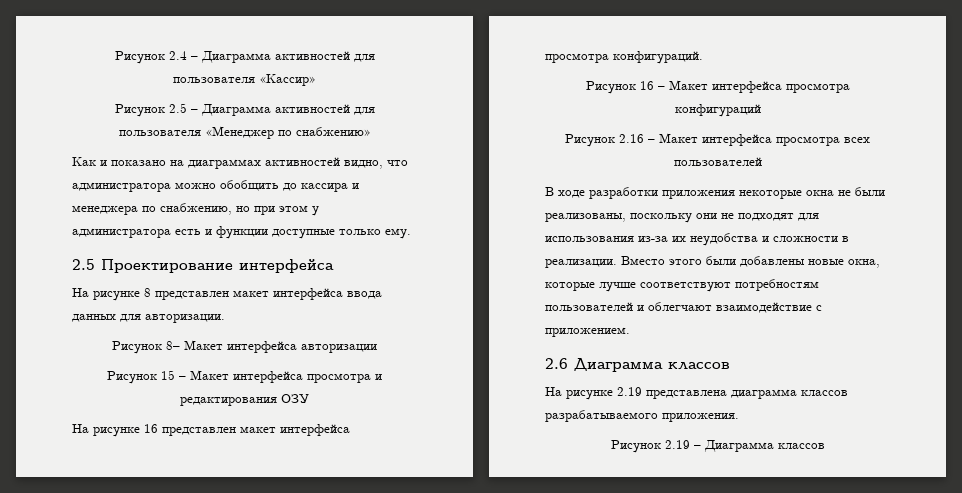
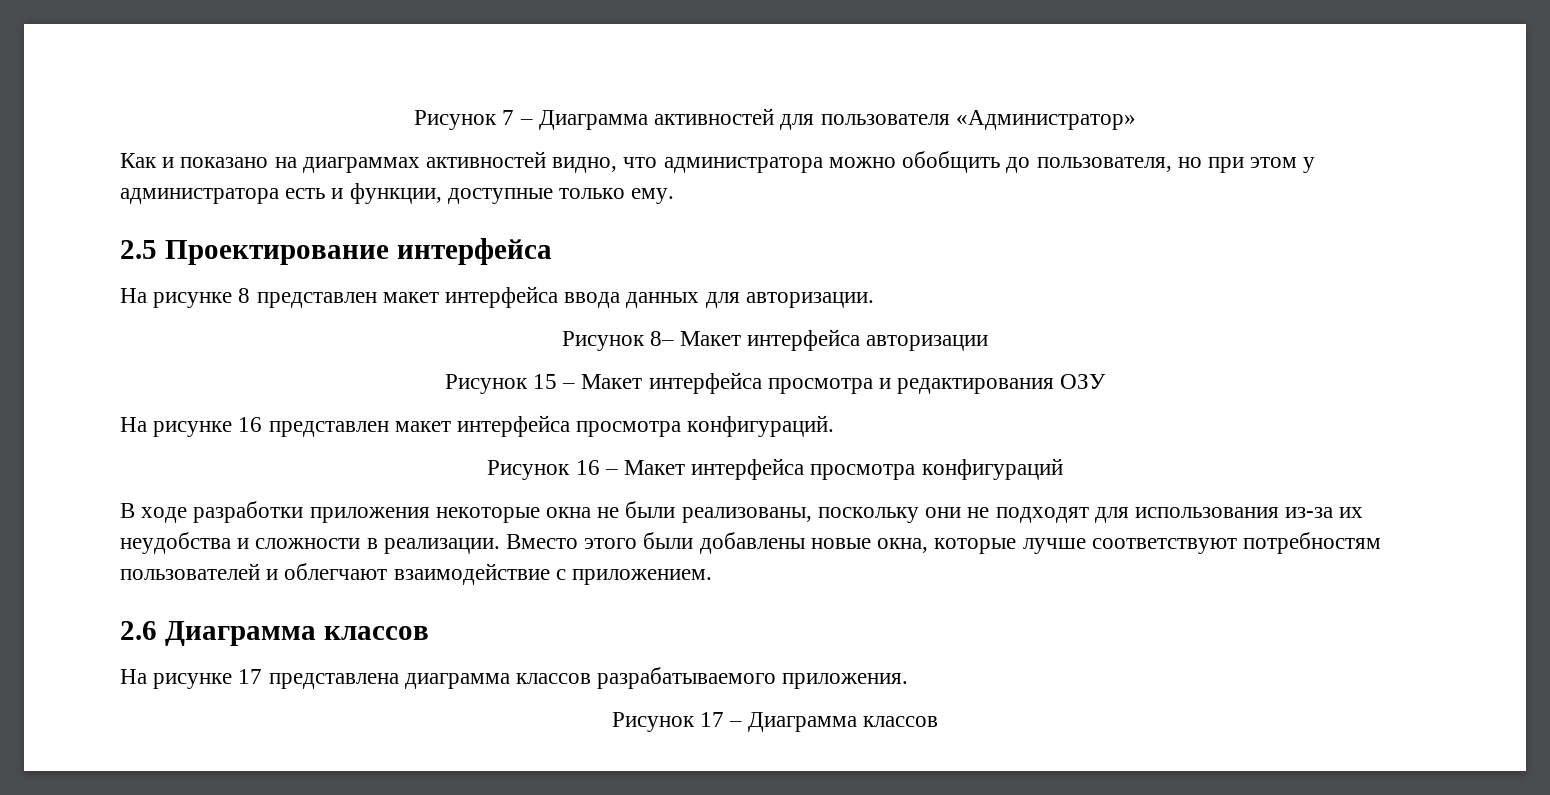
[114,51,375,64] [173,74,316,86] [114,103,375,117] [118,126,371,139] Рисунок 2.4 – Диаграмма активностей для пользователя «Кассир» // Рисунок 2.5 – Диаграмма активностей для пользователя «Менеджер по снабжению» -> [414,108,1136,130] Рисунок 7 – Диаграмма активностей для пользователя «Администратор»
[301,183,359,192] [72,203,232,215] кассира и менеджера по снабжению, -> [1036,157,1172,172] пользователя,
[216,226,268,239] функции -> [349,183,442,204] функции,
[565,133,870,147] [673,157,762,166] // Рисунок 2.16 – Макет интерфейса просмотра всех пользователей -> (1063, 469) none
[617,387,642,396] 2.19 -> [238,669,263,684] 17
[664,440,690,449] 2.19 -> [699,712,724,727] 17

